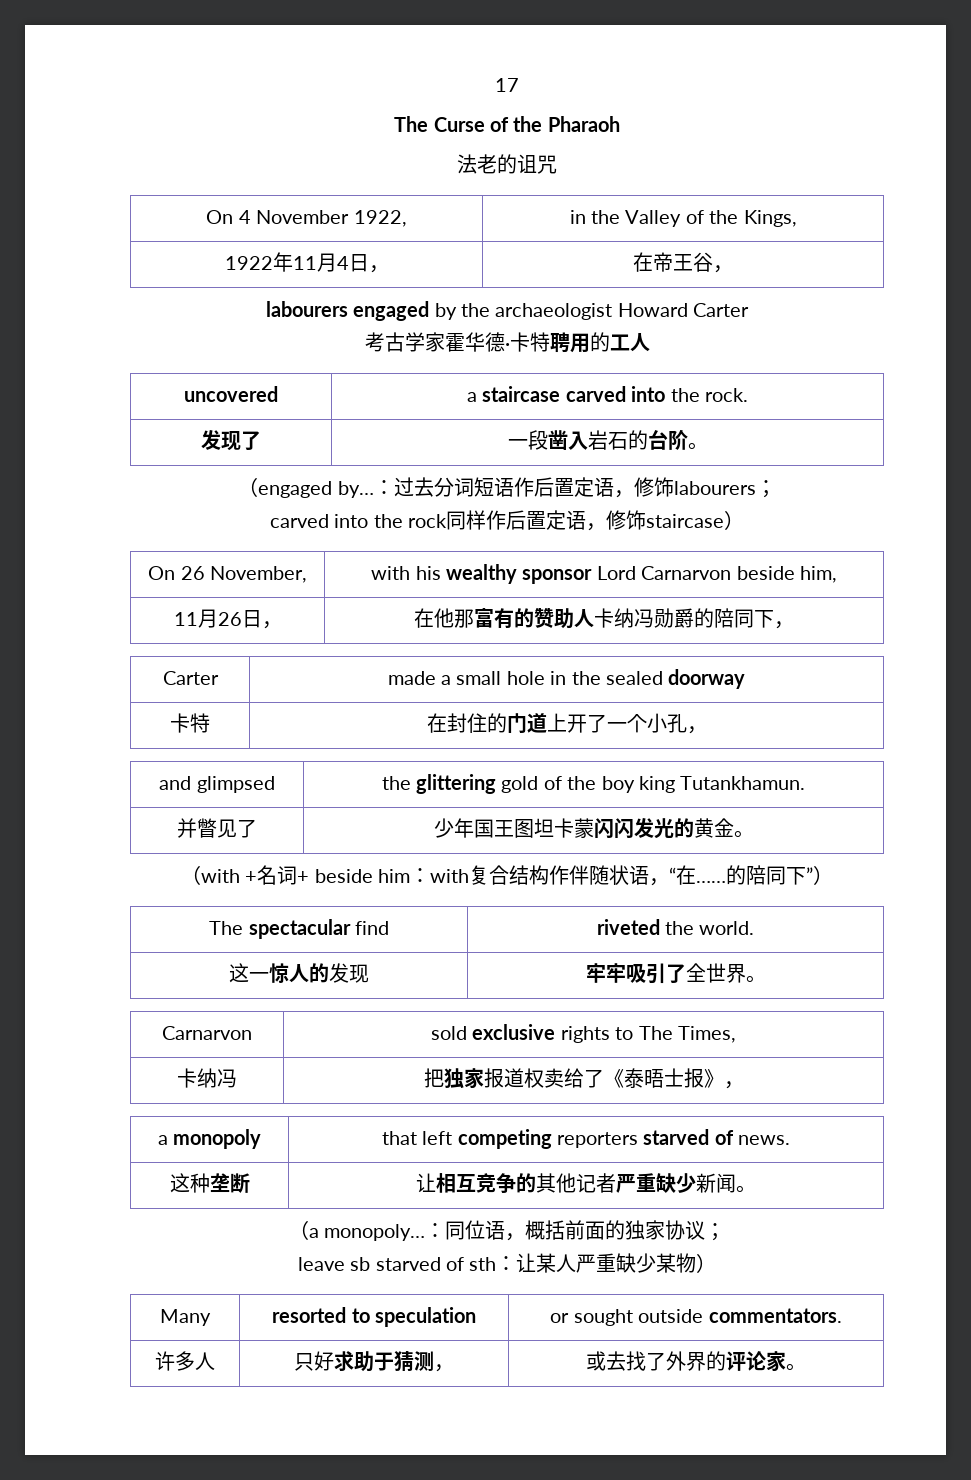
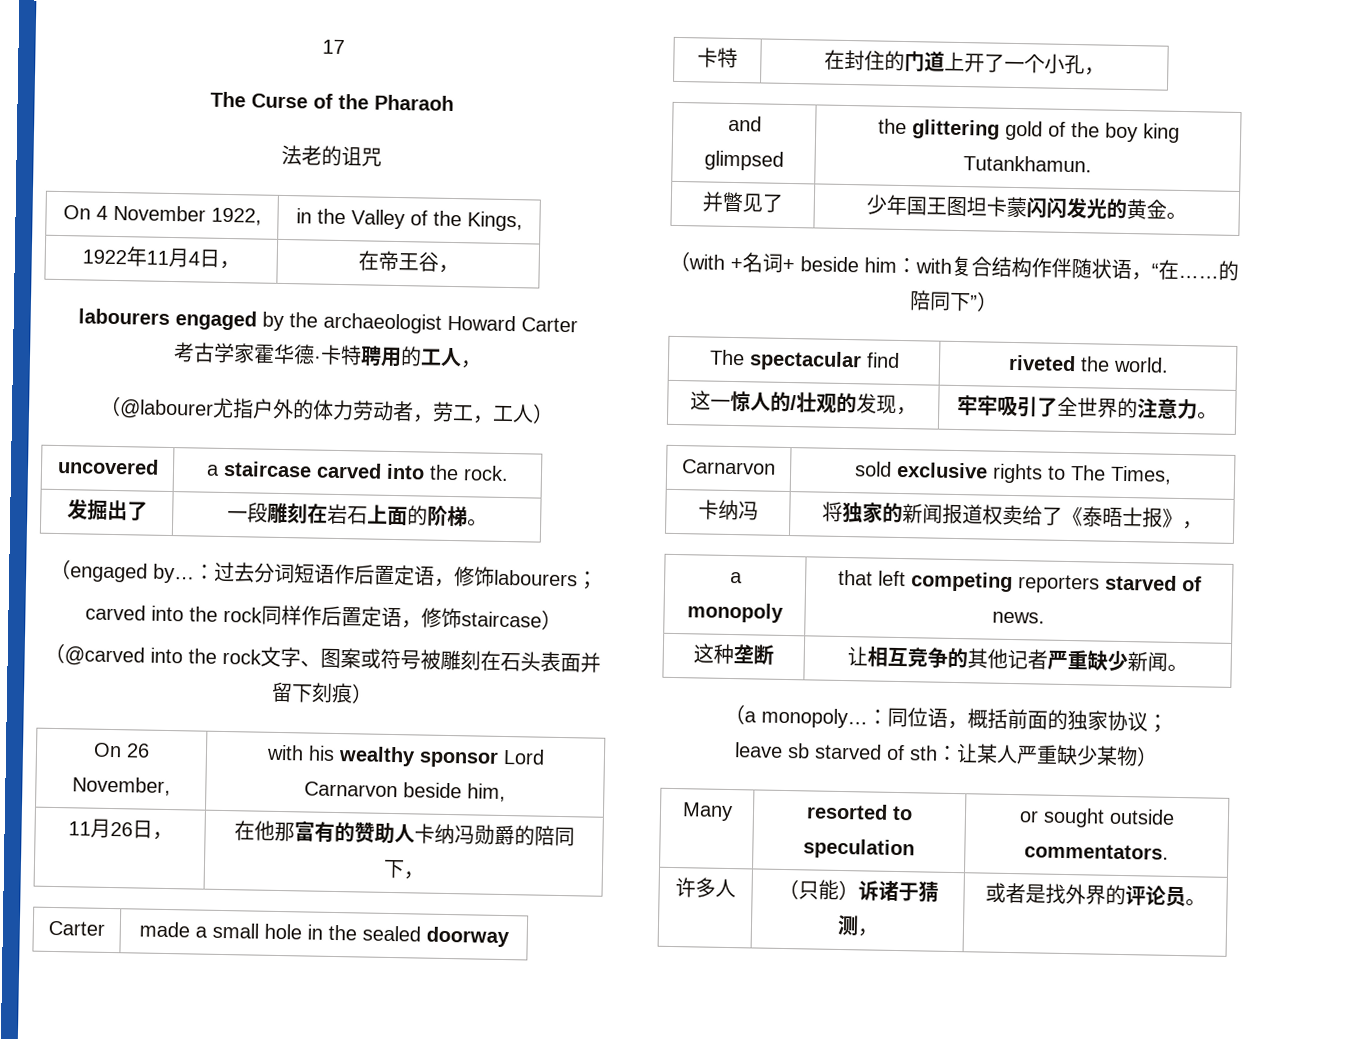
(650, 342) none -> [460,360,482,369] [99,395,554,424] ， // （@labourer尤指户外的体力劳动者，劳工，工人）
[221,431,241,451] 现 -> [86,499,128,521] 掘出
[547,429,688,450] 凿入岩石的台阶 -> [266,502,468,527] 雕刻在岩石上面的阶梯
(745, 520) none -> [43,642,601,673] [270,681,373,704] // （@carved into the rock文字、图案或符号被雕刻在石头表面并留下刻痕）
[329,963,369,983] 发现 -> [790,392,917,416] /壮观的发现，
(746, 973) none -> [1117,397,1198,420] 的注意力
[423,1068,484,1089] 把独家 -> [821,501,943,524] 将独家的新闻
[294,1351,374,1372] 只好求助 -> [777,878,899,902] （只能）诉诸
[606,1351,666,1371] 去找了 -> [1005,882,1066,905] 者是找
[766,1351,786,1371] 家 -> [1165,886,1186,908] 员

